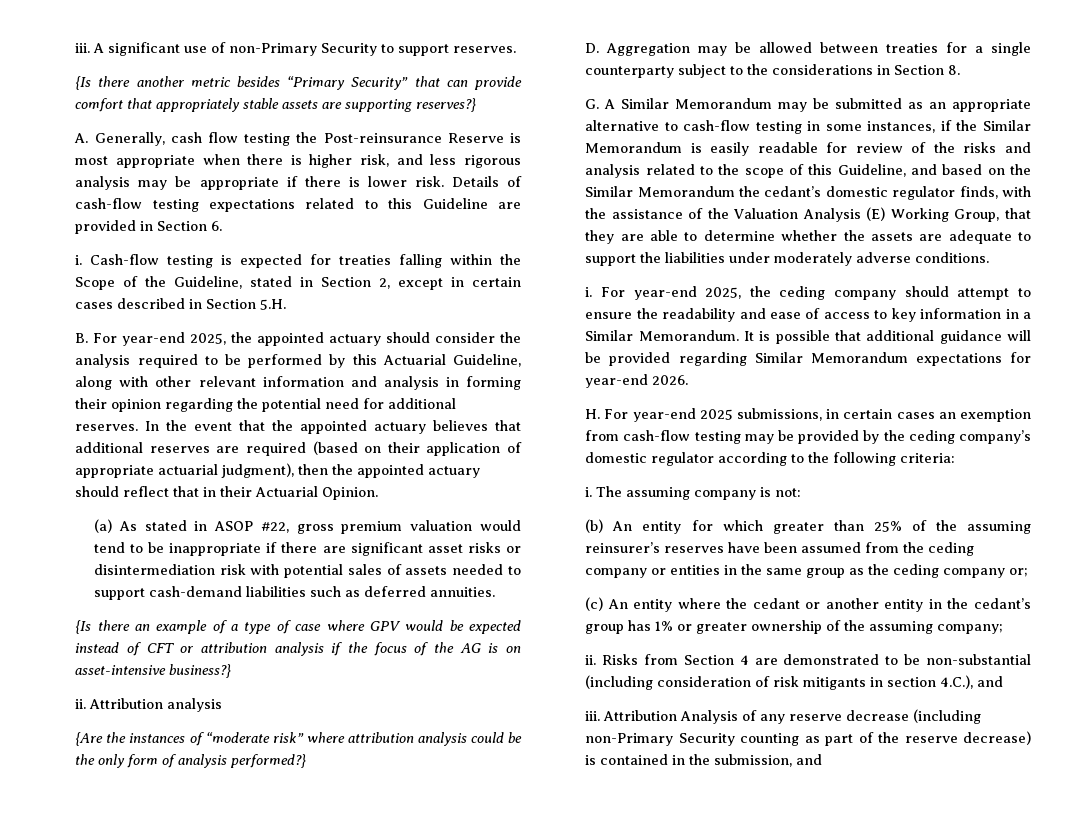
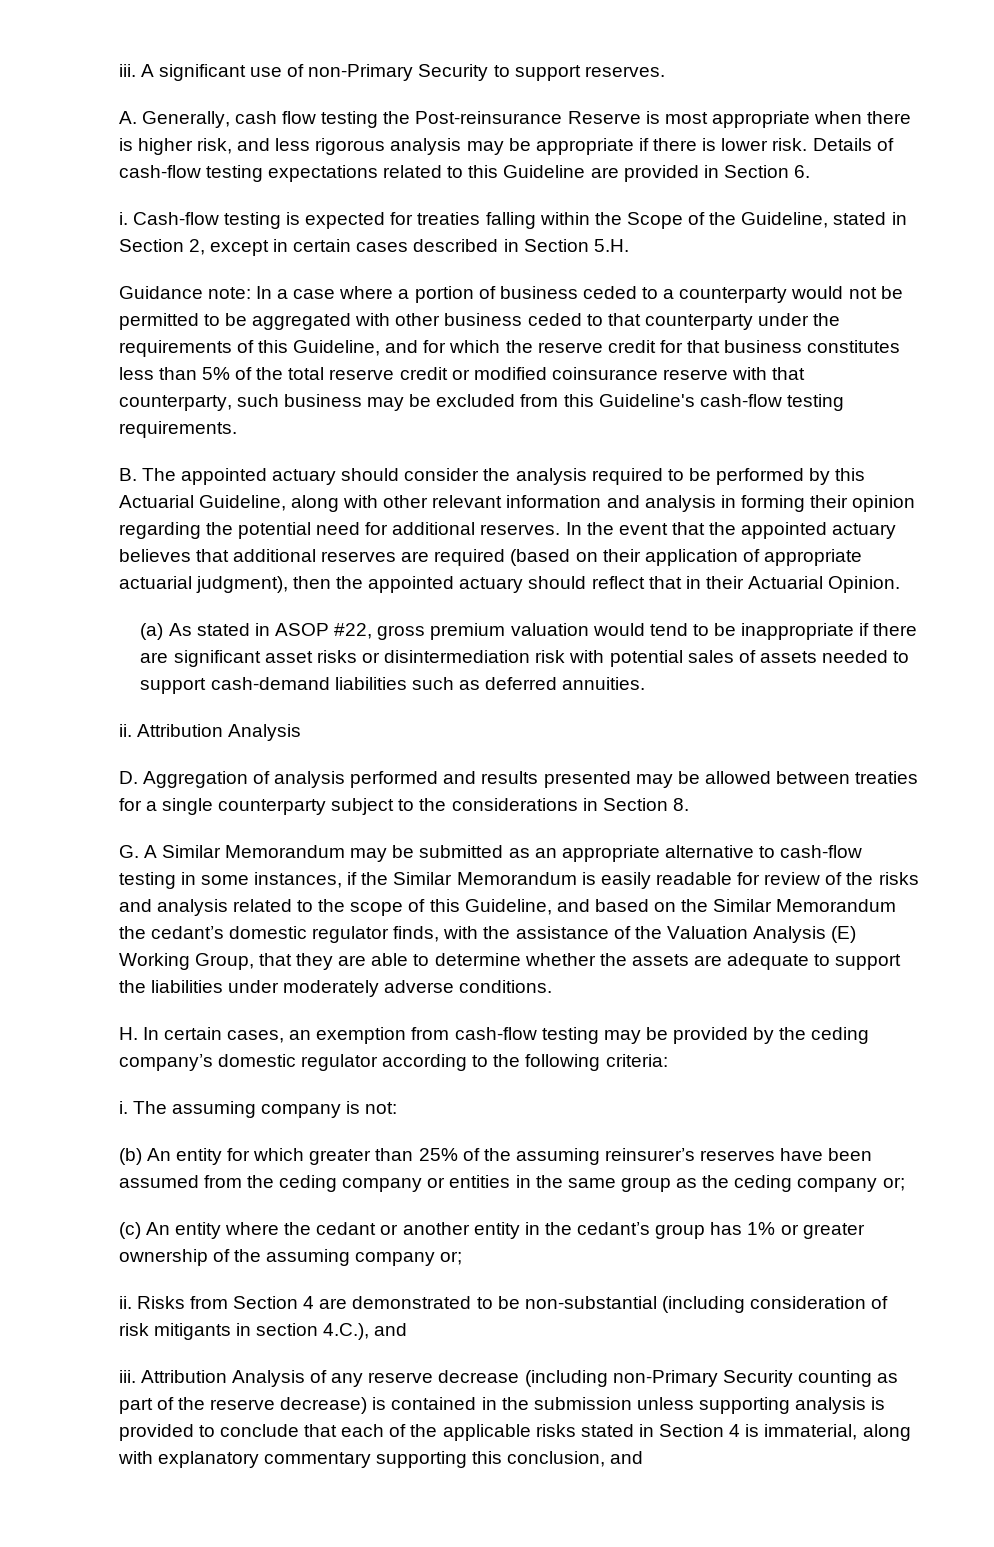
[75,76,522,90] [75,98,477,112] // {Is there another metric besides “Primary Security” that can provide comfort that appropriately stable assets are supporting reserves?} -> (665, 71) none
[75,332,253,346] B. For year-end 2025, the -> [118,286,903,303] [118,313,841,330] [118,340,901,357] [118,367,806,380] [118,394,844,411] [118,421,237,438] [118,468,176,481] Guidance note: In a case where a portion of business ceded to a counterparty would not be permitted to be aggregated with other business ceded to that counterparty under the requirements of this Guideline, and for which the reserve credit for that business constitutes less than 5% of the total reserve credit or modified coinsurance reserve with that counterparty, such business may be excluded from this Guideline's cash-flow testing requirements. // B. The
[75,620,521,634] [75,642,521,656] [75,664,232,678] [75,698,223,712] [75,732,523,746] [75,754,307,768] [585,43,691,56] {Is there an example of a type of case where GPV would be expected instead of CFT or attribution analysis if the focus of the AG is on asset-intensive business?} // ii. Attribution analysis // {Are the instances of “moderate risk” where attribution analysis could be the only form of analysis performed?} // D. Aggregation -> [118,724,301,741] [118,771,631,788] ii. Attribution Analysis // D. Aggregation of analysis performed and results presented
[585,286,1031,300] [585,308,1031,322] [585,330,1031,344] [585,352,1031,366] [585,374,689,388] [585,408,935,422] i. For year-end 2025, the ceding company should attempt to ensure the readability and ease of access to key information in a Similar Memorandum. It is possible that additional guidance will be provided regarding Similar Memorandum expectations for year-end 2026. // H. For year-end 2025 submissions, in certain cases -> [118,1027,285,1043] H. In certain cases,
[937,624,1004,634] company; -> [355,1251,463,1266] company or;
[714,754,793,767] submission, -> [533,1397,886,1414] [118,1424,911,1441] [117,1451,606,1468] submission unless supporting analysis is provided to conclude that each of the applicable risks stated in Section 4 is immaterial, along with explanatory commentary supporting this conclusion,

